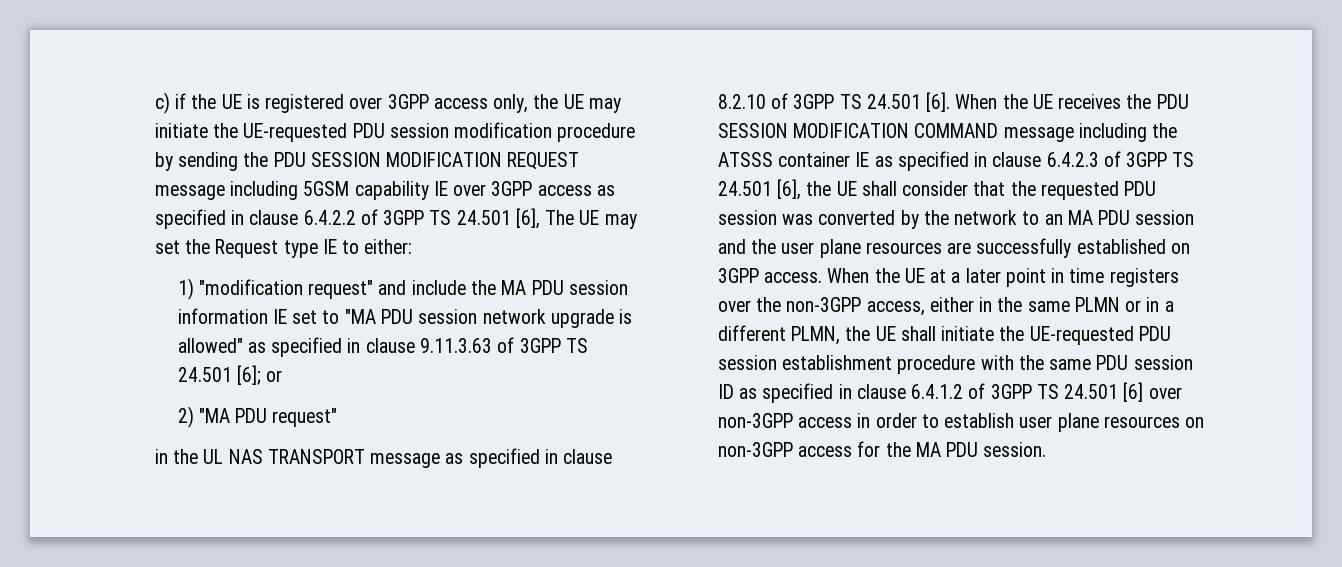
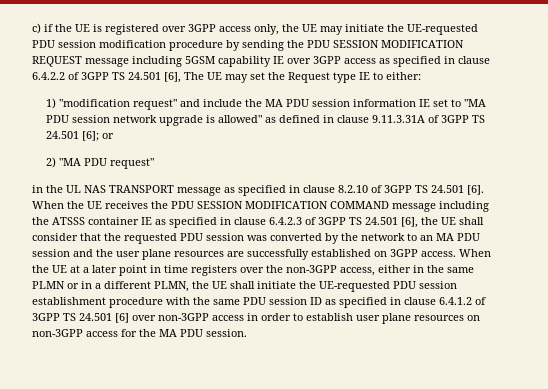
[271,337,492,357] specified in clause 9.11.3.63 -> [279,115,426,123] defined in clause 9.11.3.31A

